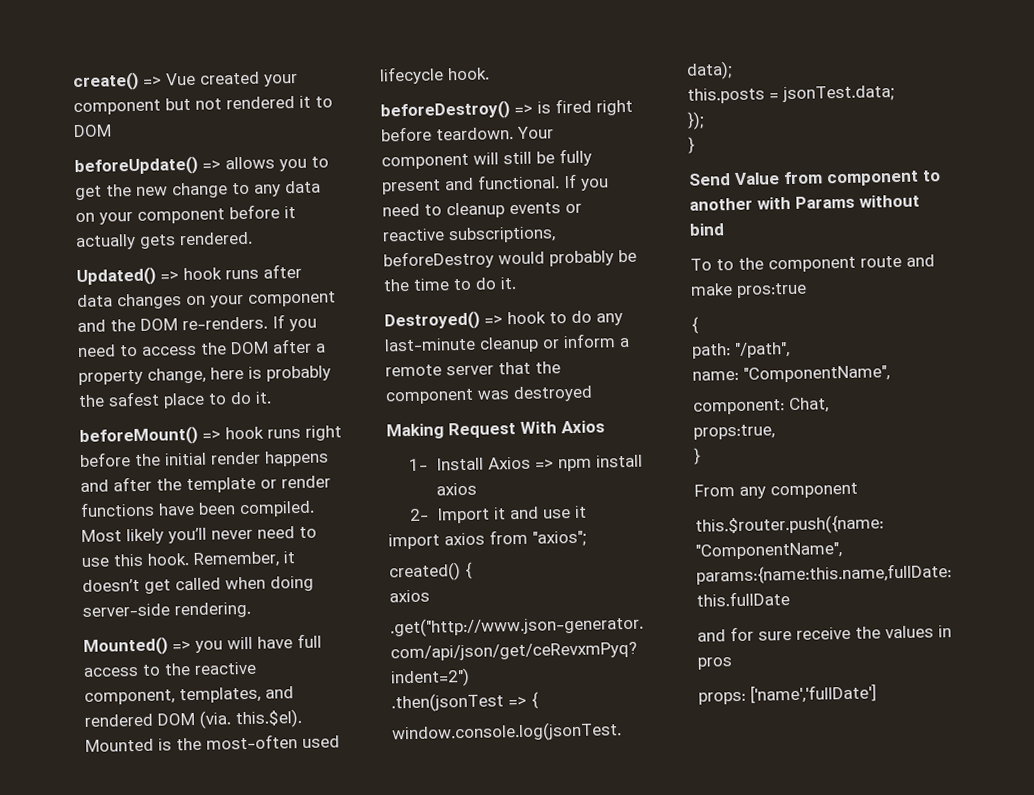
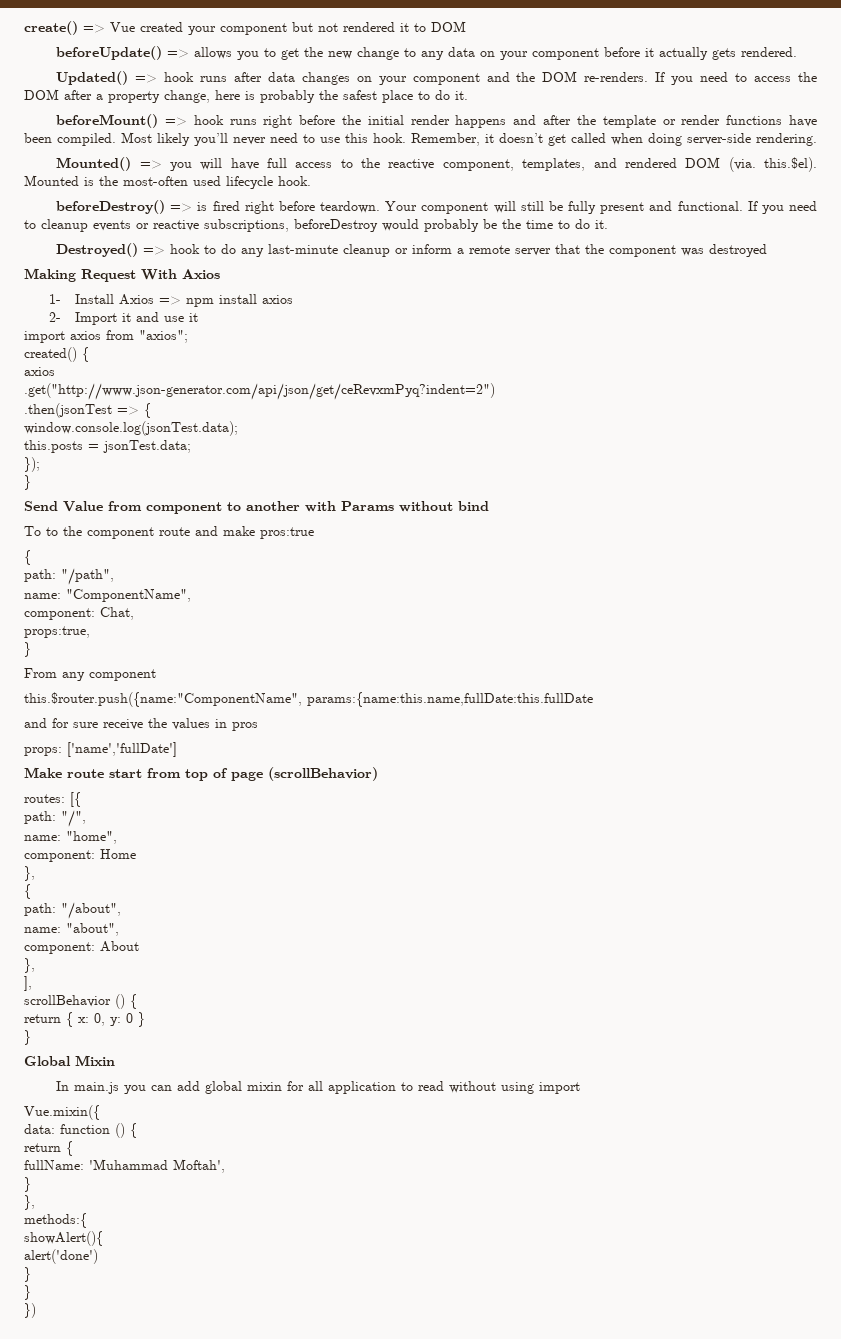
(877, 693) none -> [24,767,378,781] [24,792,81,807] [24,810,86,827] [24,831,117,844] [24,849,136,862] [24,866,35,881] [24,884,31,899] [24,902,121,919] [24,923,119,936] [24,941,139,954] [24,958,35,973] [24,976,32,991] [24,994,137,1009] [24,1012,145,1027] [24,1030,31,1045] [24,1055,115,1066] [56,1081,581,1094] [24,1105,100,1120] [24,1123,137,1138] [24,1141,73,1156] [24,1159,225,1173] [24,1177,31,1192] [24,1195,35,1210] [24,1213,87,1228] [24,1231,103,1246] [24,1249,98,1264] [24,1267,31,1282] [24,1285,31,1300] [24,1303,36,1318] // Make route start from top of page (scrollBehavior) // routes: [{ // path: "/", // name: "home", // component: Home // }, // { // path: "/about", // name: "about", // component: About // }, // ], // scrollBehavior () { // return { x: 0, y: 0 } // } // Global Mixin // In main.js you can add global mixin for all application to read without using import // Vue.mixin({ // data: function () { // return { // fullName: 'Muhammad Moftah', // } // }, // methods:{ // showAlert(){ // alert('done') // } // } // })

